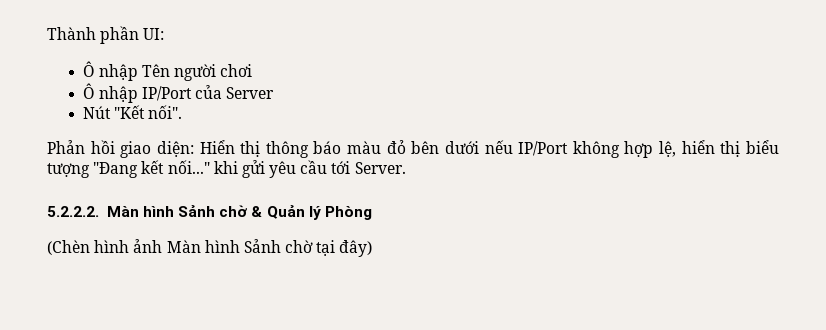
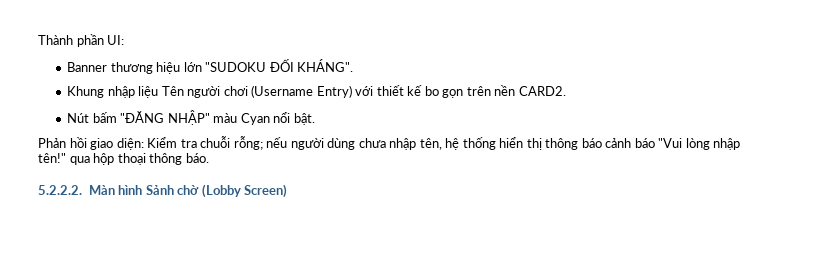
[82,61,253,81] [82,83,275,103] [82,105,183,119] [47,140,780,158] [47,160,406,178] Ô nhập Tên người chơi // Ô nhập IP/Port của Server // Nút "Kết nối". // Phản hồi giao diện: Hiển thị thông báo màu đỏ bên dưới nếu IP/Port không hợp lệ, hiển thị biểu tượng "Đang kết nối..." khi gửi yêu cầu tới Server. -> [67,59,354,74] [67,85,566,98] [67,110,315,125] [38,136,741,150] [38,153,209,165] Banner thương hiệu lớn "SUDOKU ĐỐI KHÁNG". // Khung nhập liệu Tên người chơi (Username Entry) với thiết kế bo gọn trên nền CARD2. // Nút bấm "ĐĂNG NHẬP" màu Cyan nổi bật. // Phản hồi giao diện: Kiểm tra chuỗi rỗng; nếu người dùng chưa nhập tên, hệ thống hiển thị thông báo cảnh báo "Vui lòng nhập tên!" qua hộp thoại thông báo.
[251,205,373,220] [47,239,373,257] & Quản lý Phòng // (Chèn hình ảnh Màn hình Sảnh chờ tại đây) -> [201,184,288,198] (Lobby Screen)

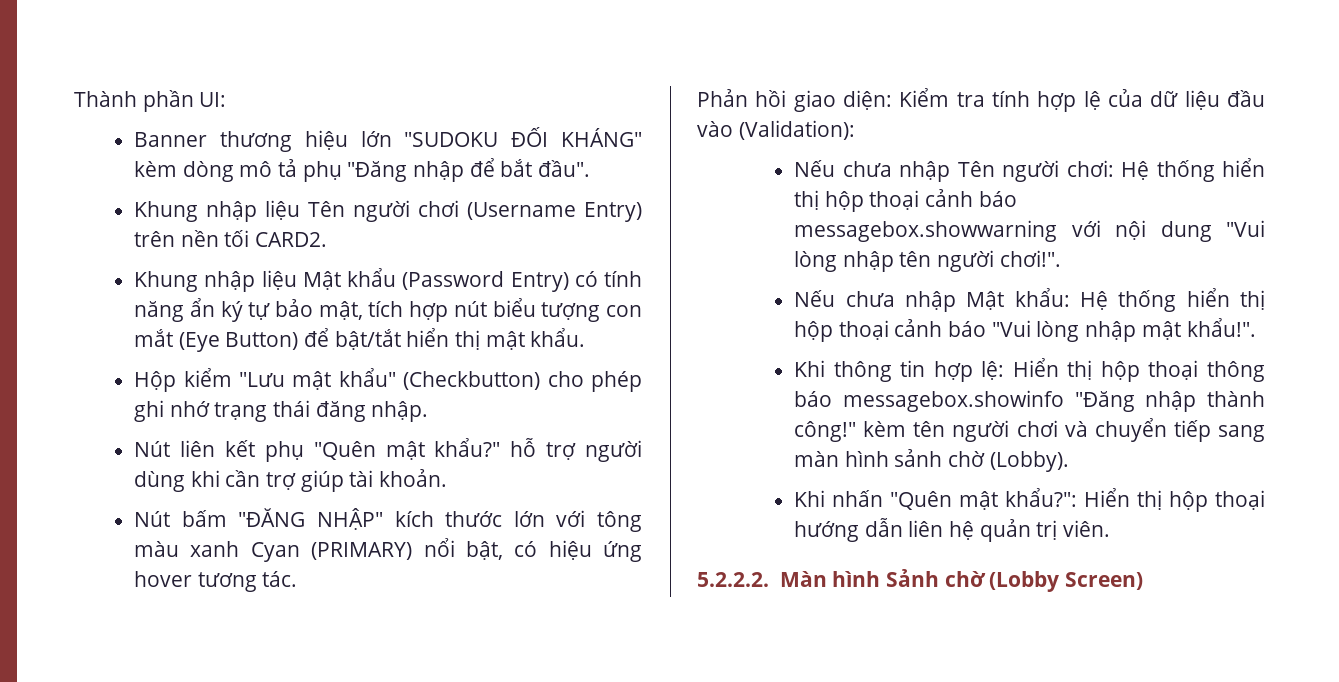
[297,59,354,72] KHÁNG". -> [561,128,642,147] [134,158,591,182] KHÁNG" kèm dòng mô tả phụ "Đăng nhập để bắt đầu".
[355,85,464,98] với thiết kế bo gọn -> (643, 212) none
(516, 90) none -> [224,230,250,247] tối
[67,110,315,125] Nút bấm "ĐĂNG NHẬP" màu Cyan nổi bật. -> [134,268,642,292] [134,298,643,322] [134,328,586,352] [134,368,642,392] [134,400,429,422] [134,438,642,462] [134,469,448,492] [134,508,642,532] [134,538,642,562] [134,571,298,592] Khung nhập liệu Mật khẩu (Password Entry) có tính năng ẩn ký tự bảo mật, tích hợp nút biểu tượng con mắt (Eye Button) để bật/tắt hiển thị mật khẩu. // Hộp kiểm "Lưu mật khẩu" (Checkbutton) cho phép ghi nhớ trạng thái đăng nhập. // Nút liên kết phụ "Quên mật khẩu?" hỗ trợ người dùng khi cần trợ giúp tài khoản. // Nút bấm "ĐĂNG NHẬP" kích thước lớn với tông màu xanh Cyan (PRIMARY) nổi bật, có hiệu ứng hover tương tác.
[200,136,602,150] chuỗi rỗng; nếu người dùng chưa nhập tên, hệ thống hiển thị thông báo -> [992,89,1265,112] [697,120,855,140] [794,158,1265,182] [794,189,1017,212] [794,220,1265,242] [794,250,1061,272] [794,288,1265,312] [794,320,889,342] tính hợp lệ của dữ liệu đầu vào (Validation): // Nếu chưa nhập Tên người chơi: Hệ thống hiển thị hộp thoại cảnh báo messagebox.showwarning với nội dung "Vui lòng nhập tên người chơi!". // Nếu chưa nhập Mật khẩu: Hệ thống hiển thị hộp thoại
[38,153,209,165] tên!" qua hộp thoại thông báo. -> [1141,318,1256,340] [794,358,1265,382] [794,390,1265,412] [794,418,1265,442] [794,449,1069,472] [794,488,1265,512] [794,518,1111,542] mật khẩu!". // Khi thông tin hợp lệ: Hiển thị hộp thoại thông báo messagebox.showinfo "Đăng nhập thành công!" kèm tên người chơi và chuyển tiếp sang màn hình sảnh chờ (Lobby). // Khi nhấn "Quên mật khẩu?": Hiển thị hộp thoại hướng dẫn liên hệ quản trị viên.

